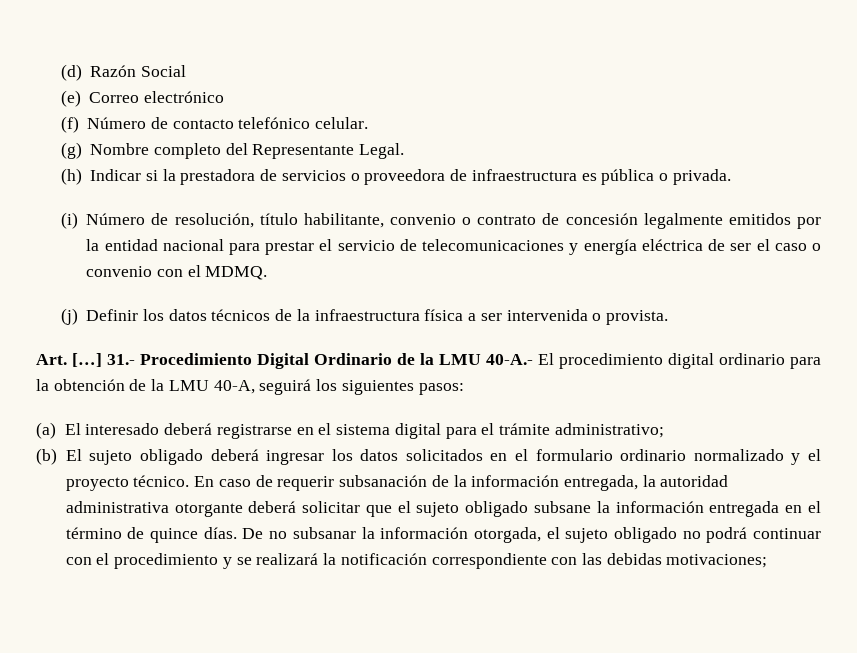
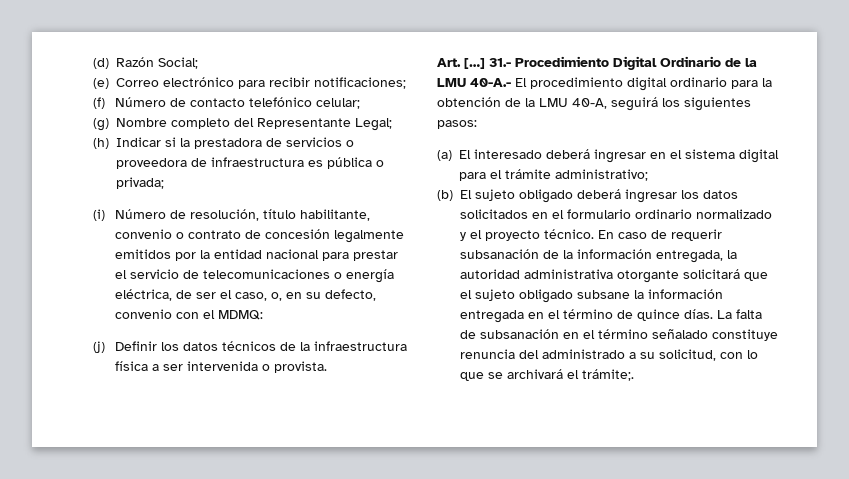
[141,65,187,77] Social -> [157,57,198,69] Social;
(225, 97) none -> [237,77,406,89] para recibir notificaciones;
[315,117,369,129] celular. -> [315,98,360,109] celular;
[359,143,405,159] Legal. -> [354,118,392,131] Legal;
[672,169,731,185] privada. -> [115,177,164,189] privada;
[569,239,821,255] y energía eléctrica de ser el caso o -> [333,269,394,283] [114,289,376,301] o energía eléctrica, de ser el caso, o, en su defecto,
[205,266,268,280] MDMQ. -> [217,310,263,320] MDMQ:
[216,424,292,439] registrarse -> [594,149,646,163] ingresar
[248,501,361,513] deberá solicitar -> [683,269,740,279] solicitará
[242,527,821,543] [65,553,768,569] De no subsanar la información otorgada, el sujeto obligado no podrá continuar con el procedimiento y se realizará la notificación correspondiente con las debidas motivaciones; -> [717,309,762,319] [460,329,778,341] [460,349,758,361] [460,369,634,381] La falta de subsanación en el término señalado constituye renuncia del administrado a su solicitud, con lo que se archivará el trámite;.

